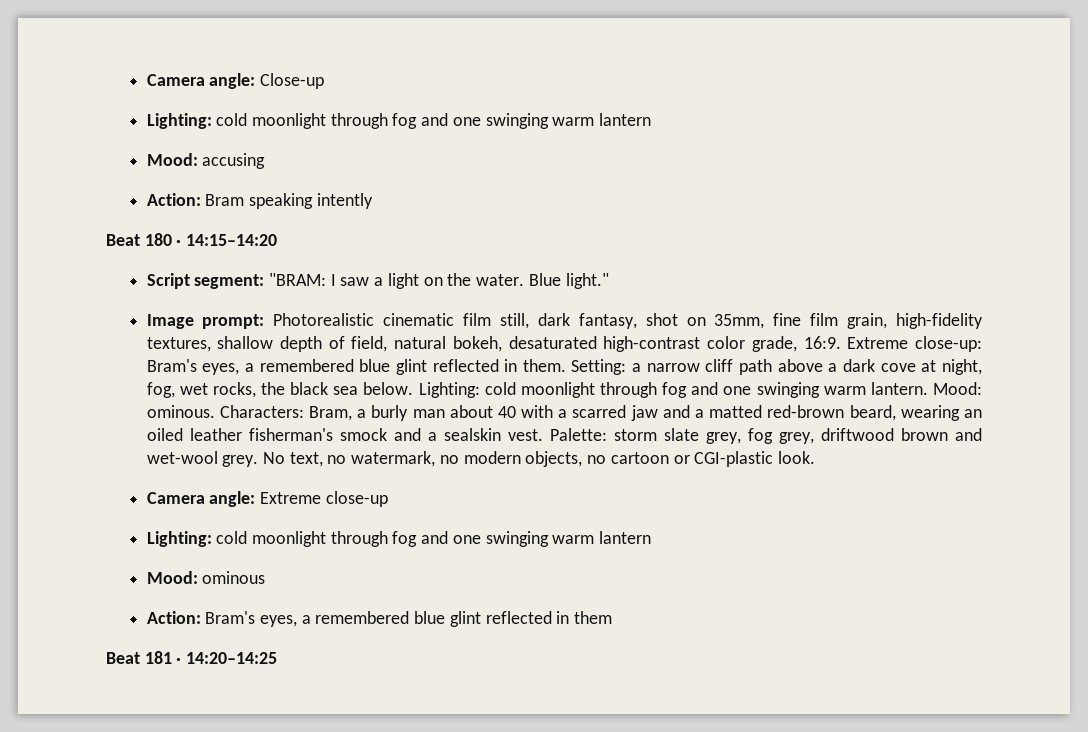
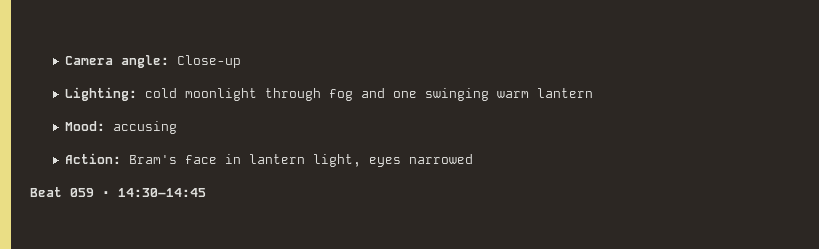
[205,193,373,209] [106,233,278,246] [146,273,609,289] [146,313,983,329] [146,336,982,352] [146,359,983,375] [146,382,983,398] [146,405,983,421] [146,428,983,444] [146,451,815,467] [146,491,388,507] [146,531,652,547] [146,571,266,584] [146,611,613,627] [106,651,278,664] Bram speaking intently // Beat 180 · 14:15–14:20 // Script segment: "BRAM: I saw a light on the water. Blue light." // Image prompt: Photorealistic cinematic film still, dark fantasy, shot on 35mm, fine film grain, high-fidelity textures, shallow depth of field, natural bokeh, desaturated high-contrast color grade, 16:9. Extreme close-up: Bram's eyes, a remembered blue glint reflected in them. Setting: a narrow cliff path above a dark cove at night, fog, wet rocks, the black sea below. Lighting: cold moonlight through fog and one swinging warm lantern. Mood: ominous. Characters: Bram, a burly man about 40 with a scarred jaw and a matted red-brown beard, wearing an oiled leather fisherman's smock and a sealskin vest. Palette: storm slate grey, fog grey, driftwood brown and wet-wool grey. No text, no watermark, no modern objects, no cartoon or CGI-plastic look. // Camera angle: Extreme close-up // Lighting: cold moonlight through fog and one swinging warm lantern // Mood: ominous // Action: Bram's eyes, a remembered blue glint reflected in them // Beat 181 · 14:20–14:25 -> [128,154,473,167] [30,187,206,197] Bram's face in lantern light, eyes narrowed // Beat 059 · 14:30–14:45

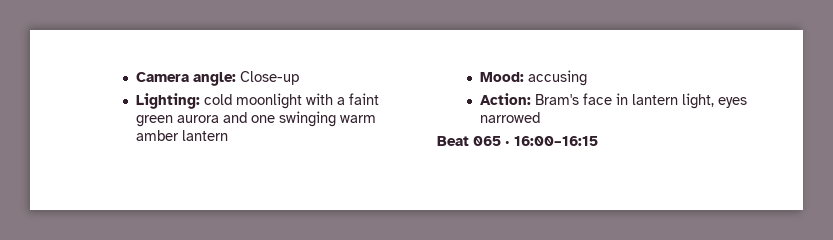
[264,88,353,101] through fog -> [305,93,379,105] [135,115,219,127] with a faint green aurora
(529, 94) none -> [135,130,179,141] amber
[70,188,206,197] 059 · 14:30–14:45 -> [473,136,598,146] 065 · 16:00–16:15

